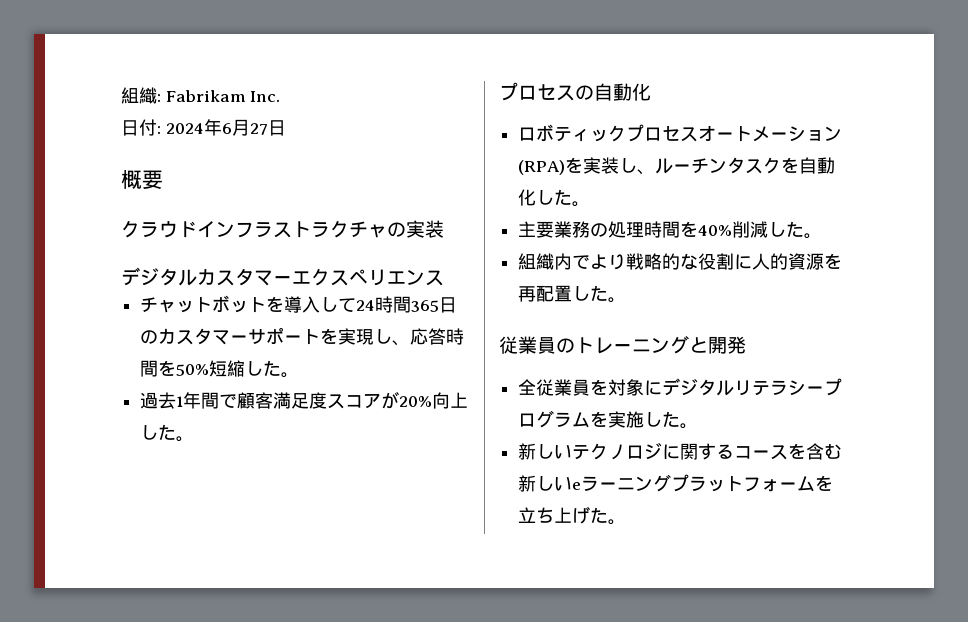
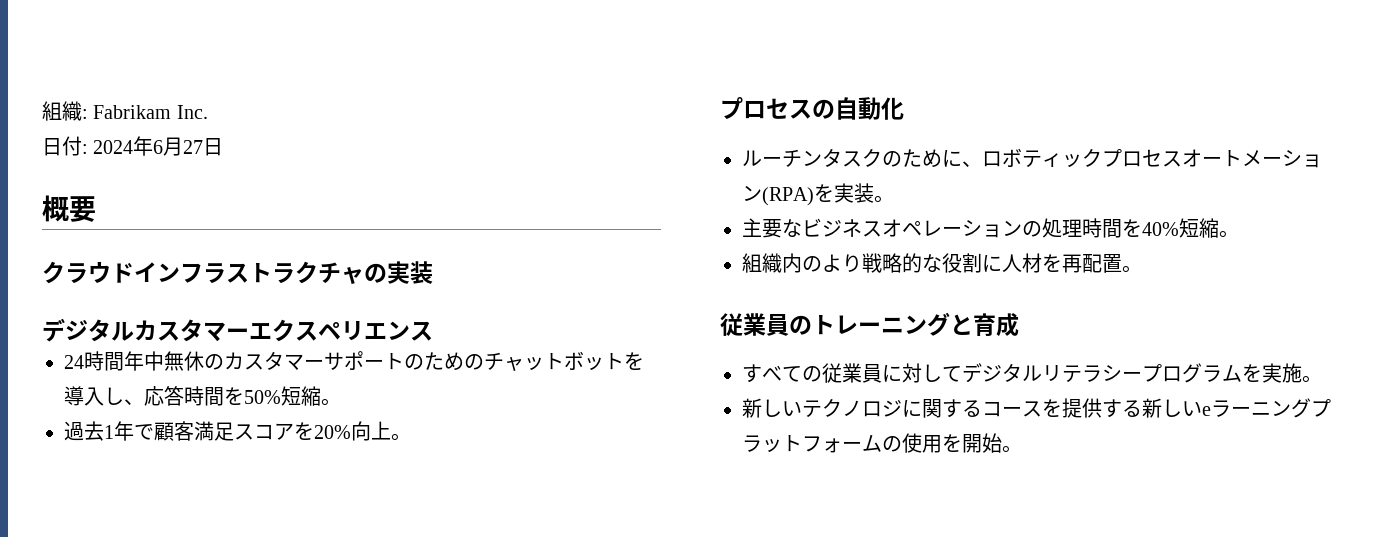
(444, 278) none -> [64,351,484,371] 24時間年中無休のカスタマーサポートのための
[338,296,458,313] [140,327,393,345] て24時間365日のカスタマーサポートを実現し -> (124, 396) none
[245,360,282,376] した -> (321, 396) none
[201,392,220,409] 間 -> (134, 431) none
[309,391,400,409] 度スコアが -> [234,422,314,440] スコアを
[140,424,177,440] した -> (391, 430) none
(651, 92) none -> [742,148,982,168] ルーチンタスクのために、
[619,157,836,175] [518,189,591,207] [518,221,591,238] し、ルーチンタスクを自動化した。 // 主要業務 -> [874,195,894,203] [742,218,1022,238] 。 // 主要なビジネスオペレーション
[732,221,805,238] 削減した -> [1179,218,1219,238] 短縮
[572,255,591,269] で -> [802,256,822,272] の
[770,253,825,270] 的資源 -> [1022,253,1042,273] 材
[572,285,609,301] した -> (1122, 263) none
[708,336,746,354] [518,379,663,396] 開発 // 全従業員を対象に -> [973,313,1019,337] [742,363,962,383] 育成 // すべての従業員に対して
[644,411,681,427] した -> (1302, 373) none
[806,443,843,460] 含む -> [1062,398,1142,418] 提供する
[815,475,834,491] [518,506,609,524] を立ち上げた -> [882,433,1002,453] の使用を開始

